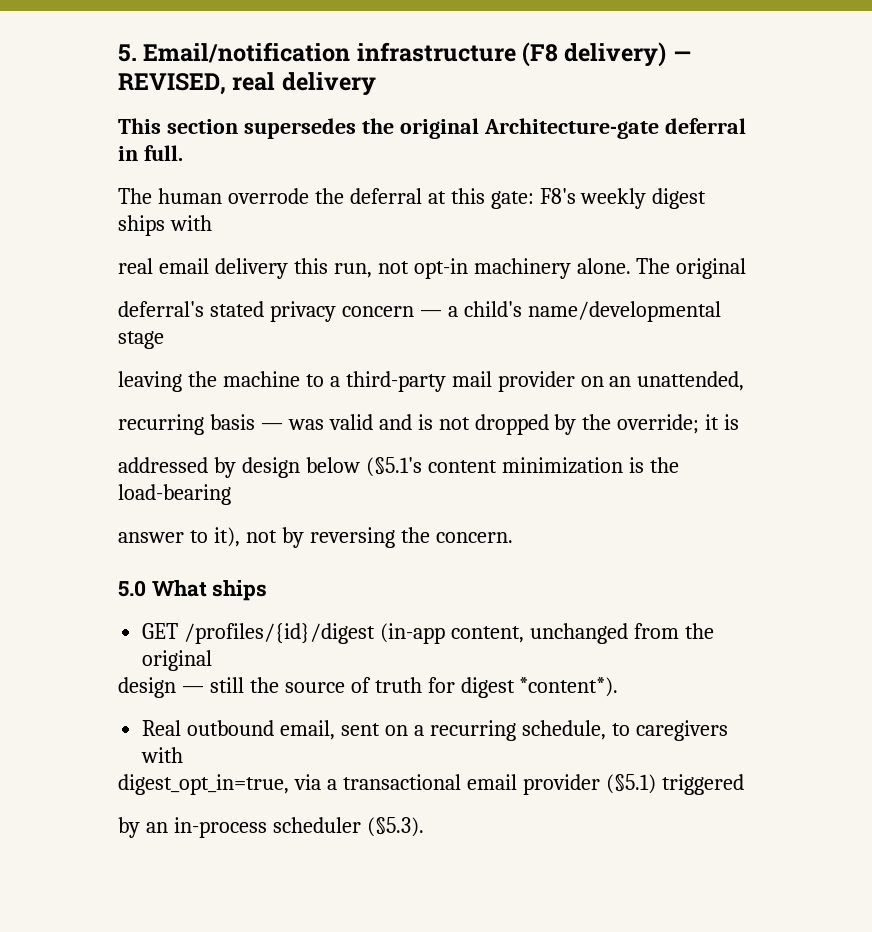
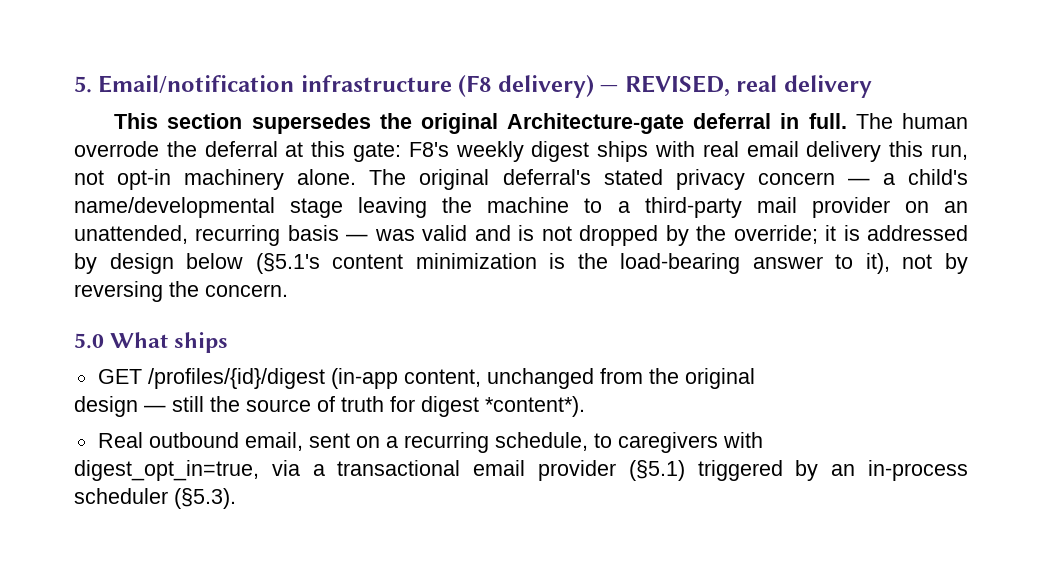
(183, 153) // -> (847, 121) none
(212, 223) // -> (695, 149) none
(747, 268) // -> (490, 179) none
(164, 340) // -> (344, 208) none
(745, 381) // -> (188, 234) none
(740, 422) // -> (860, 233) none
(231, 494) // -> (741, 263) none
(744, 784) // -> (783, 470) none

